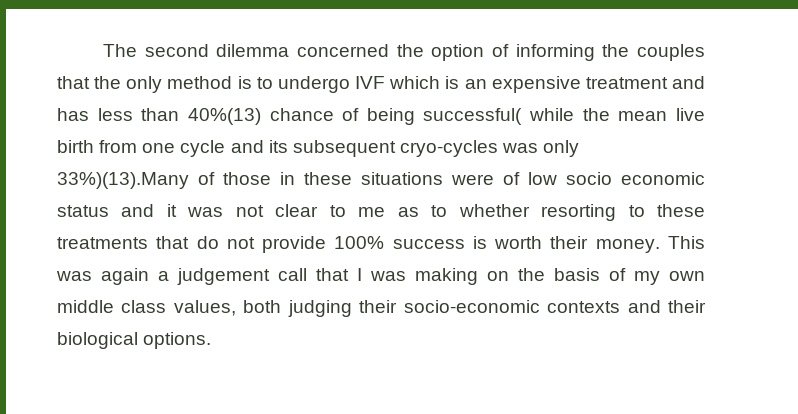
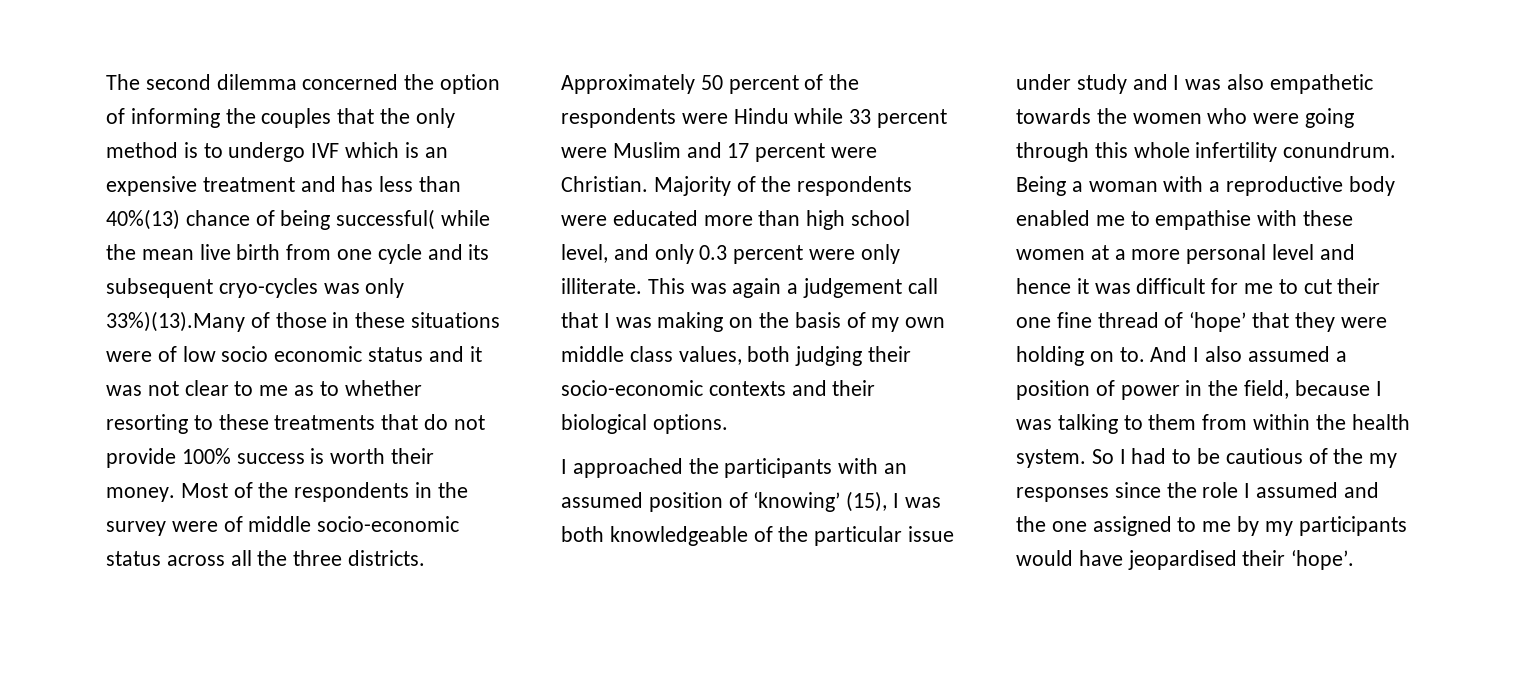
(660, 246) none -> [180,482,468,502] [106,516,460,536] [106,550,426,566] [561,74,860,94] [561,108,948,128] [561,142,878,162] [561,176,913,196] [561,210,911,230] [561,244,900,264] [561,278,642,294] Most of the respondents in the survey were of middle socio-economic status across all the three districts. Approximately 50 percent of the respondents were Hindu while 33 percent were Muslim and 17 percent were Christian. Majority of the respondents were educated more than high school level, and only 0.3 percent were only illiterate.
(212, 340) none -> [561,458,908,478] [561,491,941,512] [561,526,955,546] [1016,74,1373,94] [1016,108,1355,128] [1016,142,1397,162] [1016,176,1395,196] [1016,210,1354,230] [1016,244,1355,264] [1016,278,1381,294] [1016,312,1387,332] [1016,346,1347,366] [1016,380,1382,400] [1016,414,1410,434] [1016,448,1398,468] [1016,482,1379,502] [1016,516,1407,536] [1016,550,1355,570] // I approached the participants with an assumed position of ‘knowing’ (15), I was both knowledgeable of the particular issue under study and I was also empathetic towards the women who were going through this whole infertility conundrum. Being a woman with a reproductive body enabled me to empathise with these women at a more personal level and hence it was difficult for me to cut their one fine thread of ‘hope’ that they were holding on to. And I also assumed a position of power in the field, because I was talking to them from within the health system. So I had to be cautious of the my responses since the role I assumed and the one assigned to me by my participants would have jeopardised their ‘hope’.

